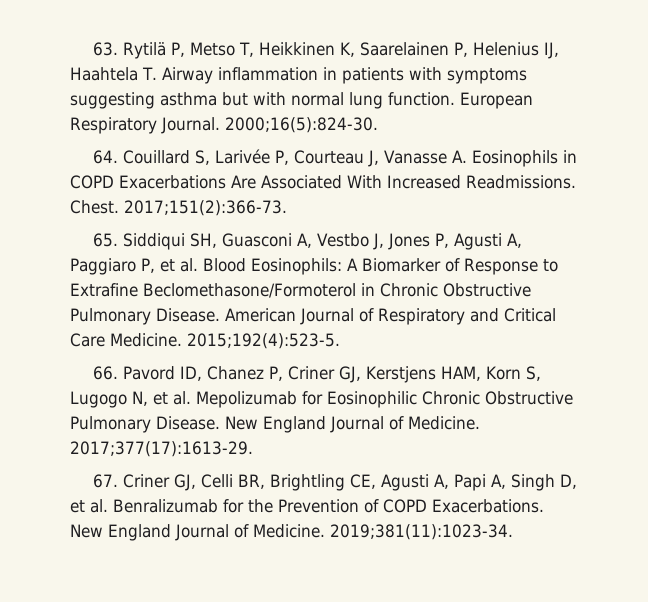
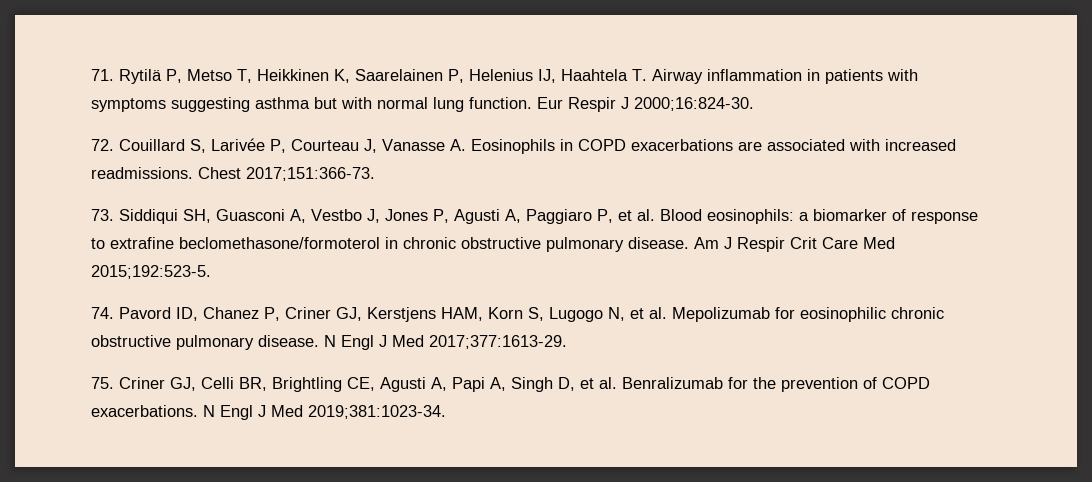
[92,42,118,56] 63. -> [91,69,114,81] 71.
[460,92,533,109] [70,117,378,134] [92,150,118,164] European Respiratory Journal. 2000;16(5):824-30. // 64. -> [537,97,754,112] [91,139,114,151] Eur Respir J 2000;16:824-30. // 72.
[119,175,576,189] [70,200,287,216] [92,233,118,247] Exacerbations Are Associated With Increased Readmissions. Chest. 2017;151(2):366-73. // 65. -> [631,139,956,151] [91,167,375,181] [91,209,114,221] exacerbations are associated with increased readmissions. Chest 2017;151:366-73. // 73.
[251,258,558,275] [70,283,531,298] [70,308,556,325] [70,333,340,349] [92,366,118,380] Eosinophils: A Biomarker of Response to Extrafine Beclomethasone/Formoterol in Chronic Obstructive Pulmonary Disease. American Journal of Respiratory and Critical Care Medicine. 2015;192(4):523-5. // 66. -> [707,209,978,224] [91,237,895,252] [91,265,211,279] [91,307,114,319] eosinophils: a biomarker of response to extrafine beclomethasone/formoterol in chronic obstructive pulmonary disease. Am J Respir Crit Care Med 2015;192:523-5. // 74.
[327,391,573,408] [70,416,480,433] [70,441,253,457] [92,474,118,488] Eosinophilic Chronic Obstructive Pulmonary Disease. New England Journal of Medicine. 2017;377(17):1613-29. // 67. -> [800,307,944,322] [91,335,567,350] [91,377,114,389] eosinophilic chronic obstructive pulmonary disease. N Engl J Med 2017;377:1613-29. // 75.
[278,499,359,513] Prevention -> [781,377,858,392] prevention
[432,499,544,513] [70,524,513,541] Exacerbations. New England Journal of Medicine. 2019;381(11):1023-34. -> [91,405,446,420] exacerbations. N Engl J Med 2019;381:1023-34.

